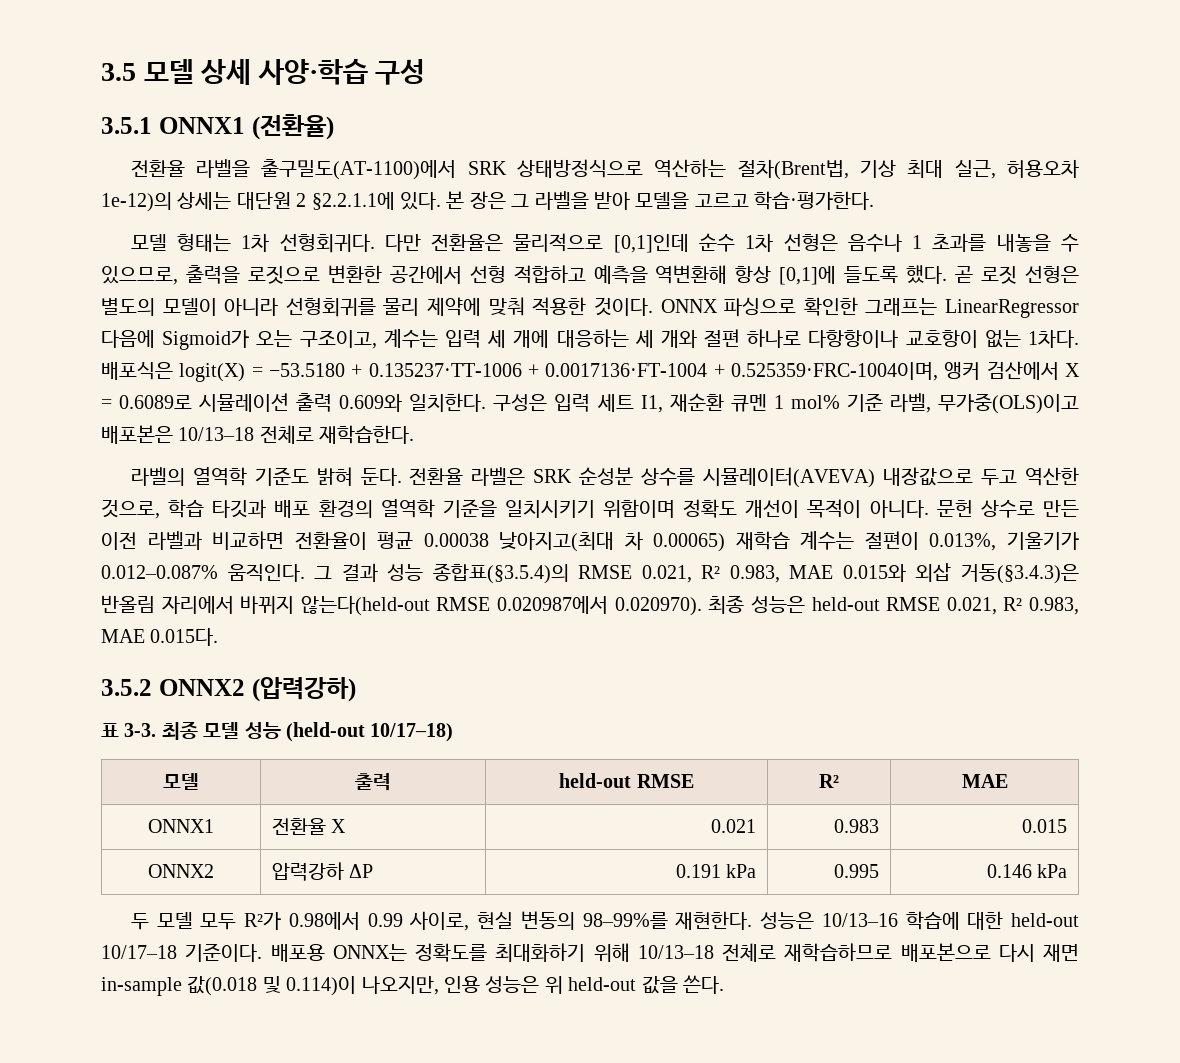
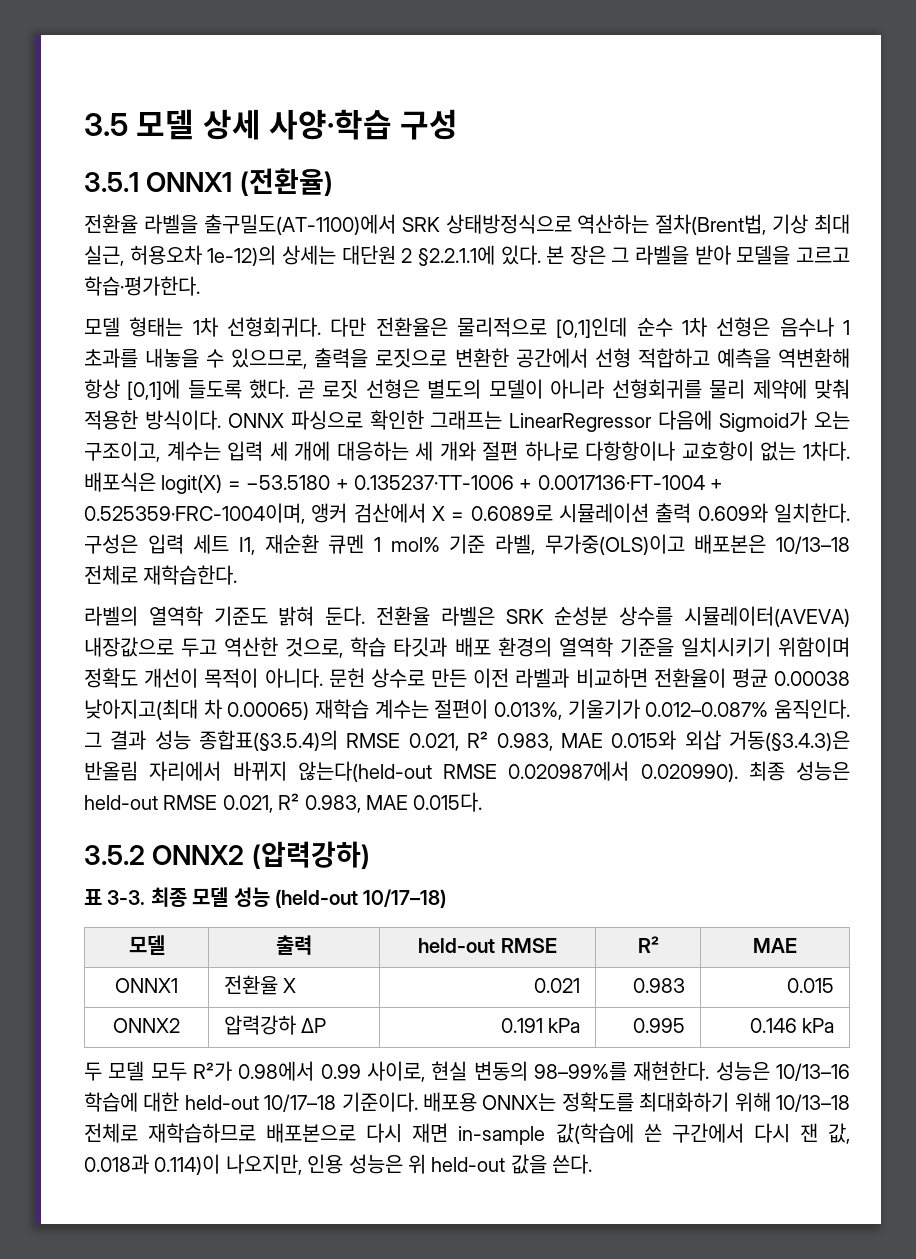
[593,297,653,316] 것이다. -> [144,410,221,430] 방식이다.
[614,597,702,616] 0.020970). -> [640,763,738,782] 0.020990).
[187,976,281,996] 값(0.018 및 -> [555,1123,851,1144] [84,1154,149,1174] 값(학습에 쓴 구간에서 다시 잰 값, 0.018과

